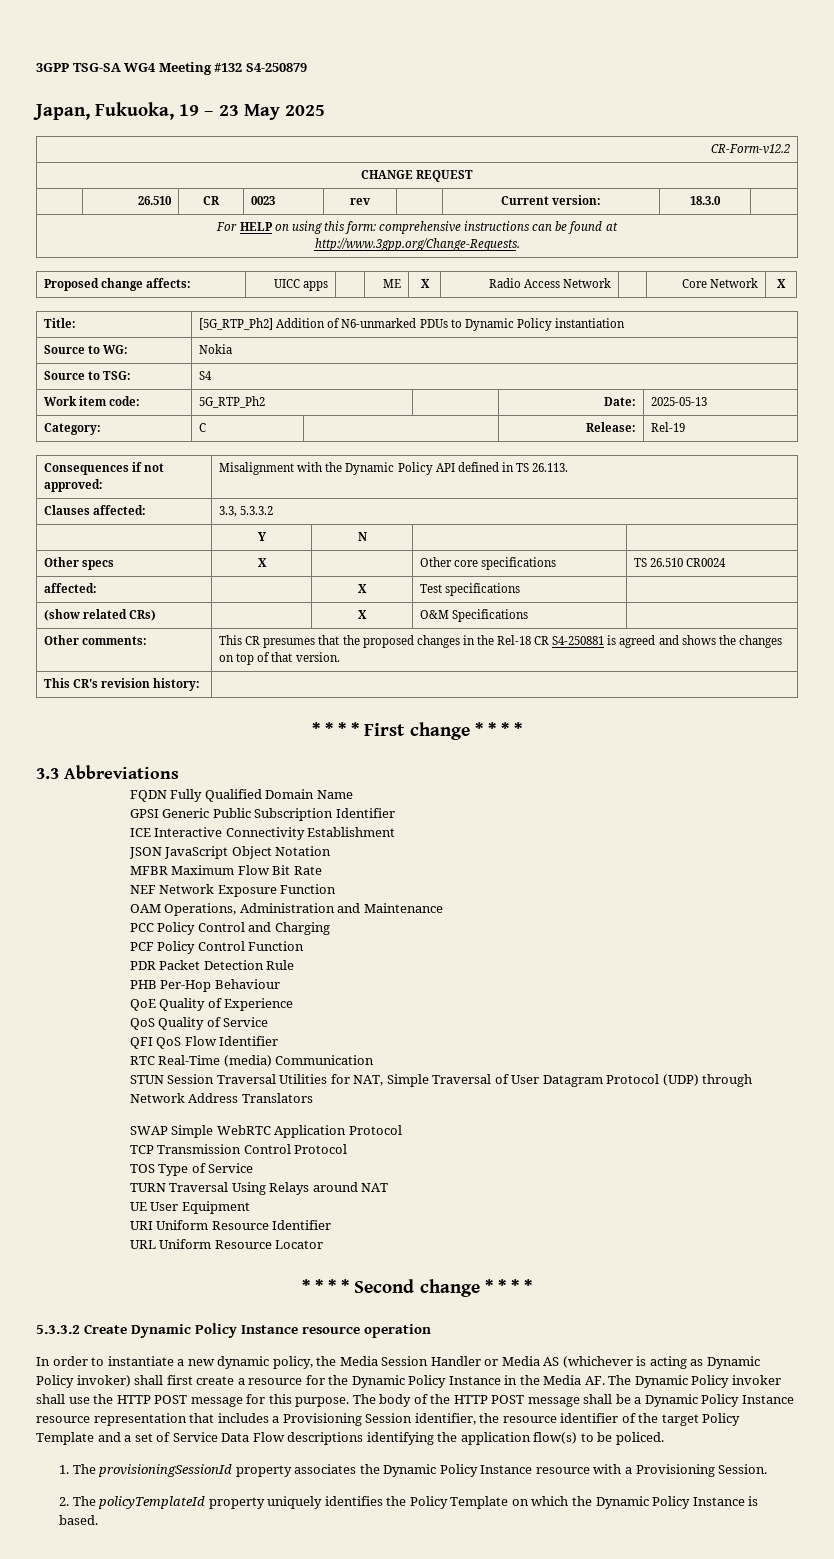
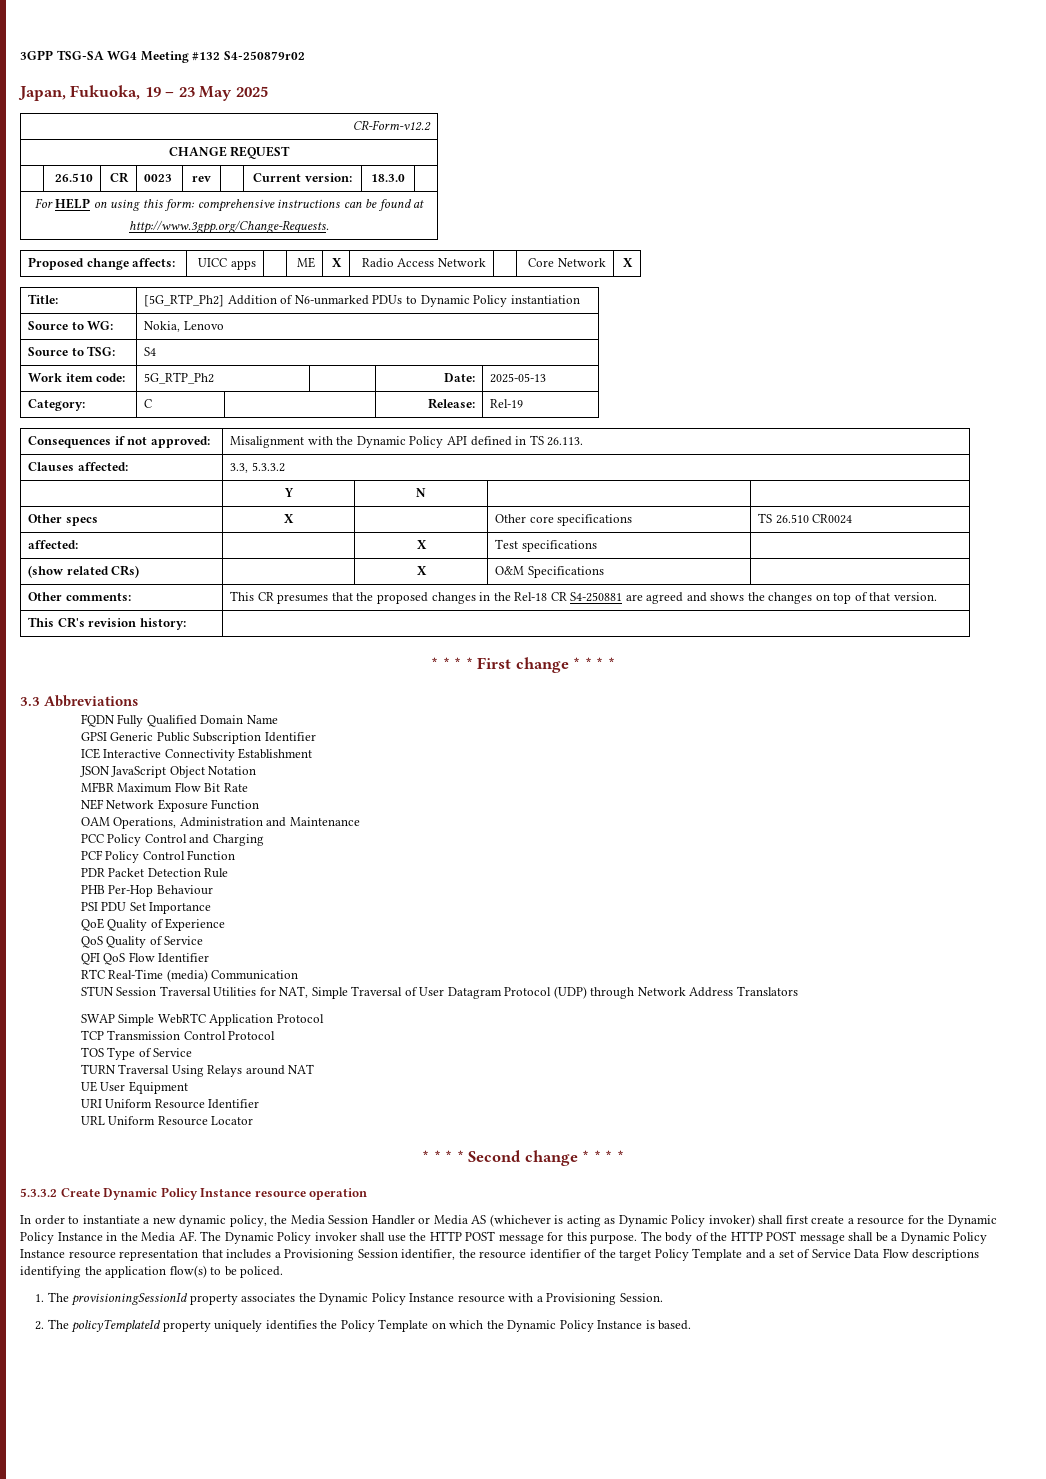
[245,63,307,72] S4-250879 -> [223,51,305,60] S4-250879r02
[199,344,233,354] Nokia -> [144,321,224,332] Nokia, Lenovo
[607,635,617,645] is -> [625,594,643,601] are
(280, 984) none -> [80,902,212,914] // PSI PDU Set Importance

